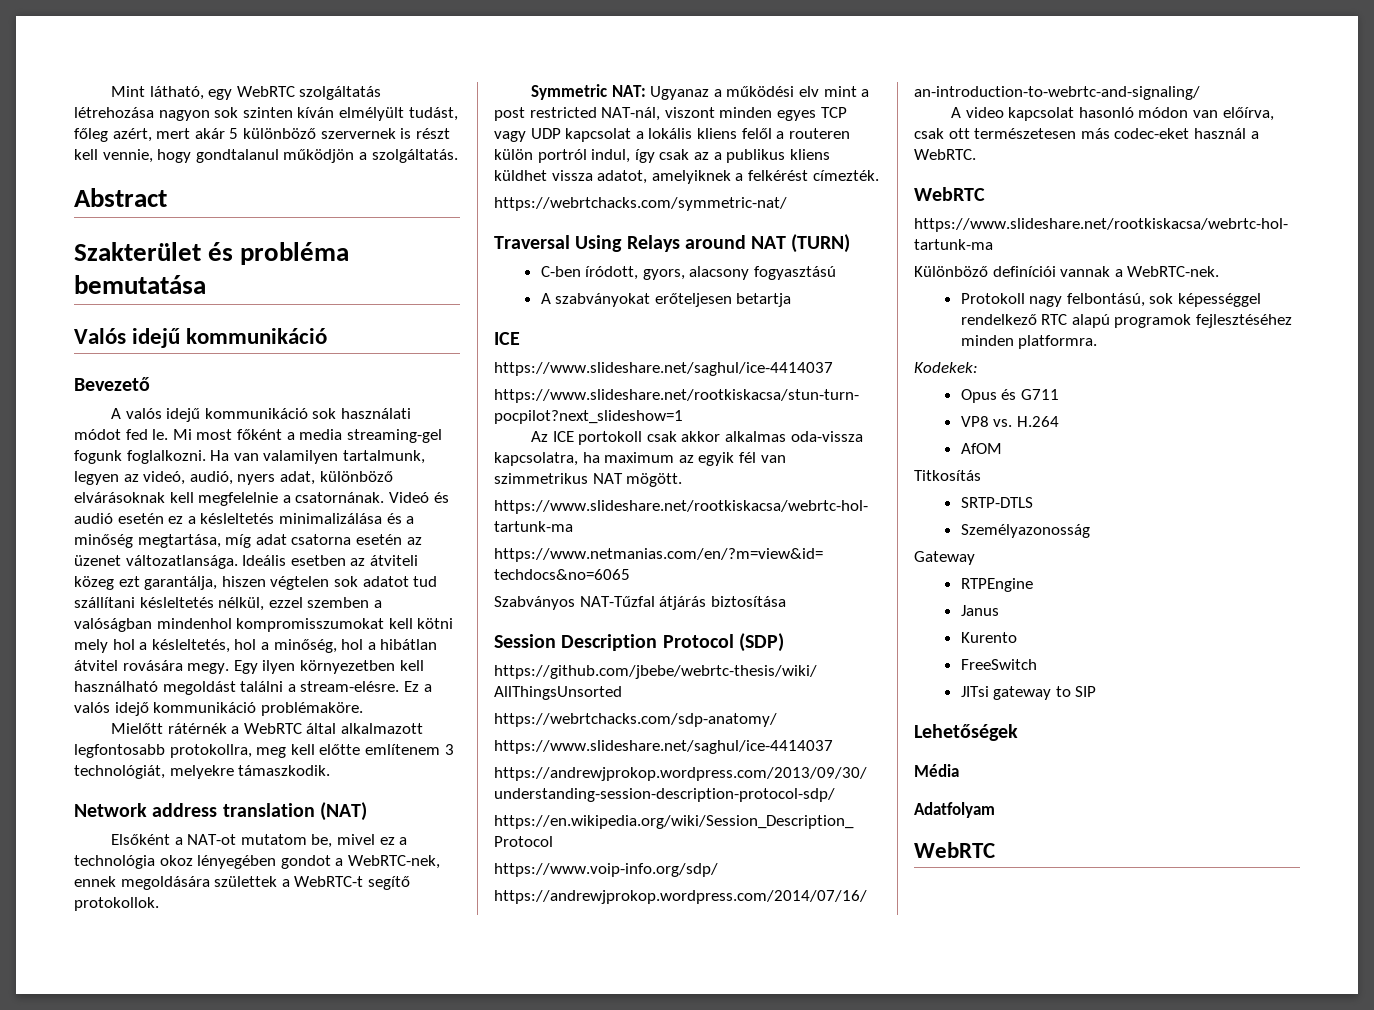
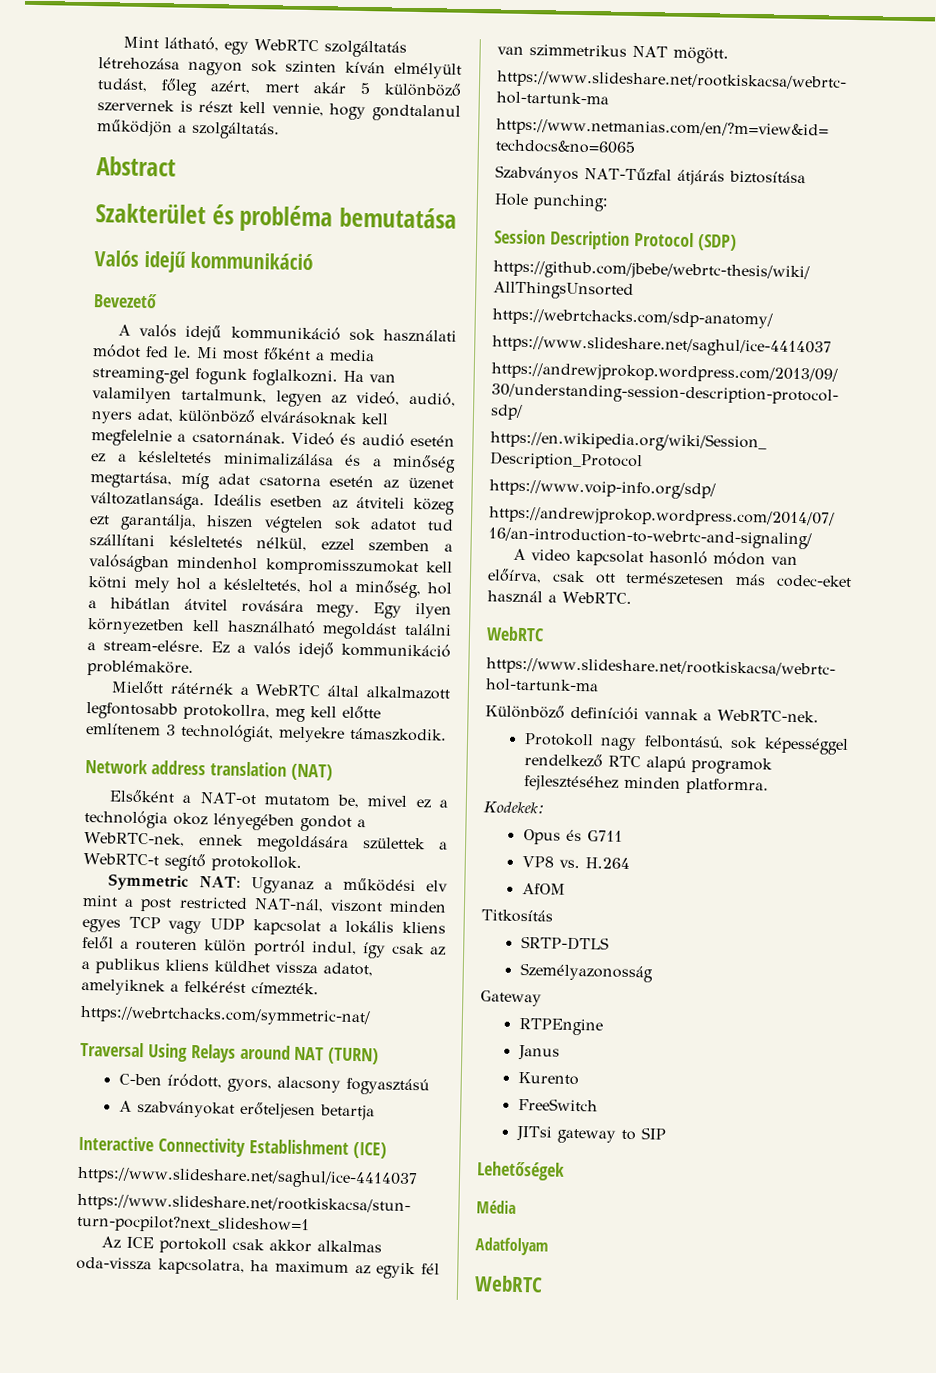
[494,332,520,345] ICE -> [78,1135,387,1159] Interactive Connectivity Establishment (ICE)
(786, 601) none -> [494,193,609,212] // Hole punching:

